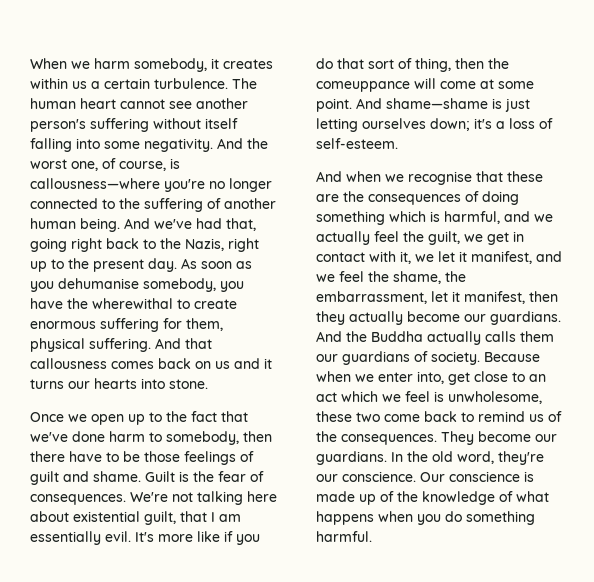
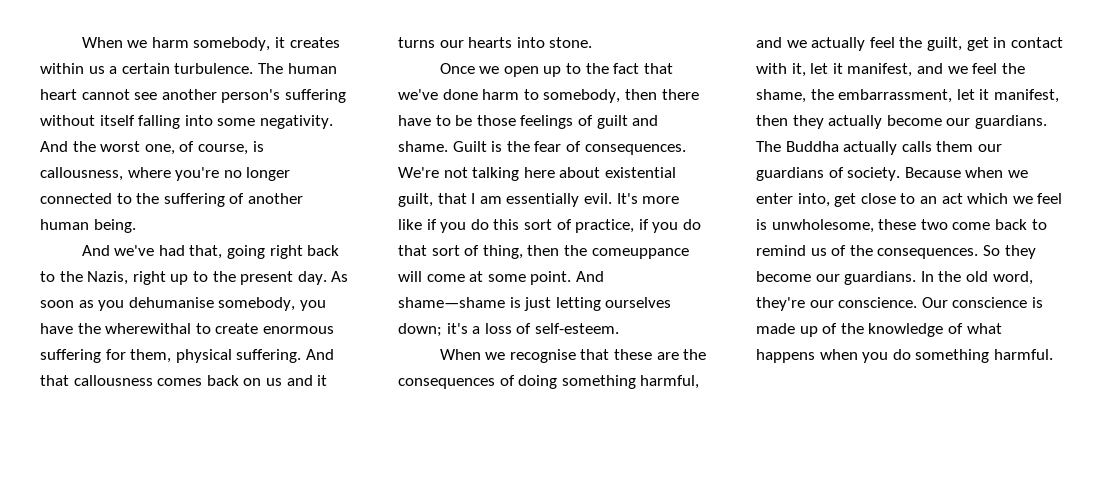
[30,178,160,189] callousness—where -> [40,167,171,181] callousness, where
(120, 225) none -> (136, 226) //
(333, 63) none -> [493,219,701,233] this sort of practice, if you do
[316,171,381,182] And when -> [439,349,481,360] When
[389,211,440,222] which is -> (636, 382) none
[464,234,483,242] we -> (962, 44) none
[415,254,434,262] we -> (806, 70) none
[316,331,367,342] And the -> [756,141,781,152] The
[441,431,474,445] They -> [982,245,1036,259] So they

